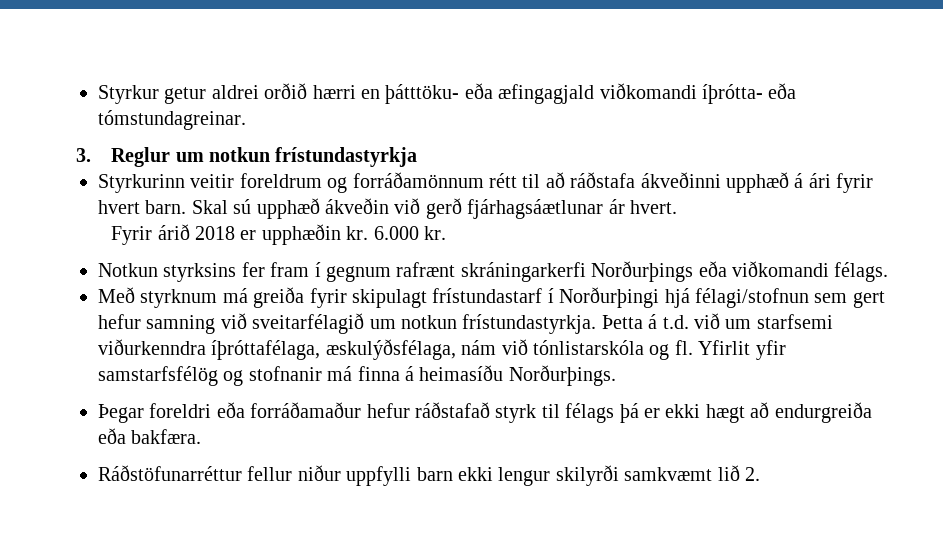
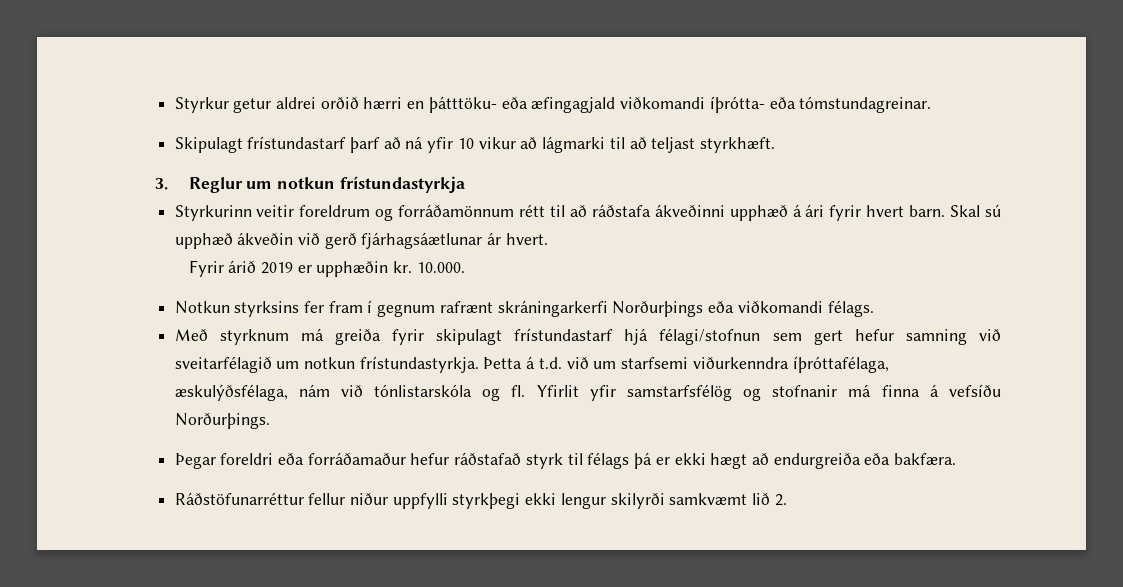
(247, 120) none -> [174,136,775,153] // Skipulagt frístundastarf þarf að ná yfir 10 vikur að lágmarki til að teljast styrkhæft.
[194,226,235,240] 2018 -> [261,262,294,274] 2019
[373,226,446,240] 6.000 kr. -> [416,262,465,273] 10.000.
[547,287,660,308] í Norðurþingi -> (614, 334) none
[419,365,504,381] heimasíðu -> [949,384,1001,397] vefsíðu
[416,467,453,481] barn -> [452,493,521,509] styrkþegi

